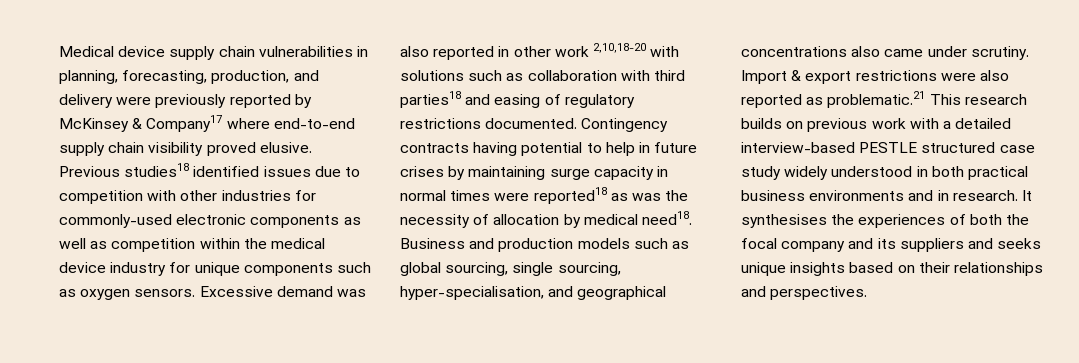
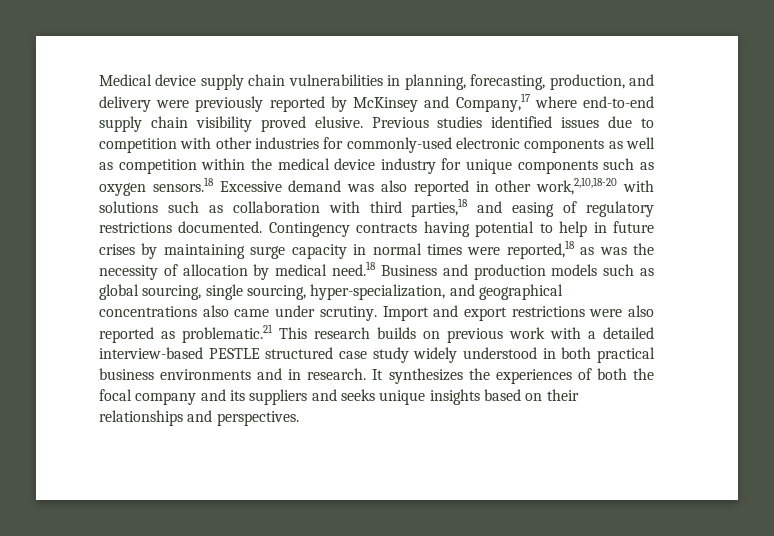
[132,115,223,132] & Company17 -> [424,93,530,112] and Company,17
[124,163,190,177] studies18 -> [437,116,483,128] studies
[134,289,196,297] sensors. -> [152,177,214,192] sensors.18
[554,43,646,57] work 2,10,18-20 -> [536,177,618,195] work,2,10,18-20
[400,91,461,108] parties18 -> [411,198,469,217] parties,18
[533,187,607,204] reported18 -> [506,240,575,259] reported,18
[641,211,692,225] need18. -> [332,261,377,276] need.18
[400,286,544,300] hyper-specialisation, -> [310,284,446,300] hyper-specialization,
[791,70,802,81] & -> [433,305,459,317] and
[741,214,827,228] synthesises -> [388,368,463,384] synthesizes

